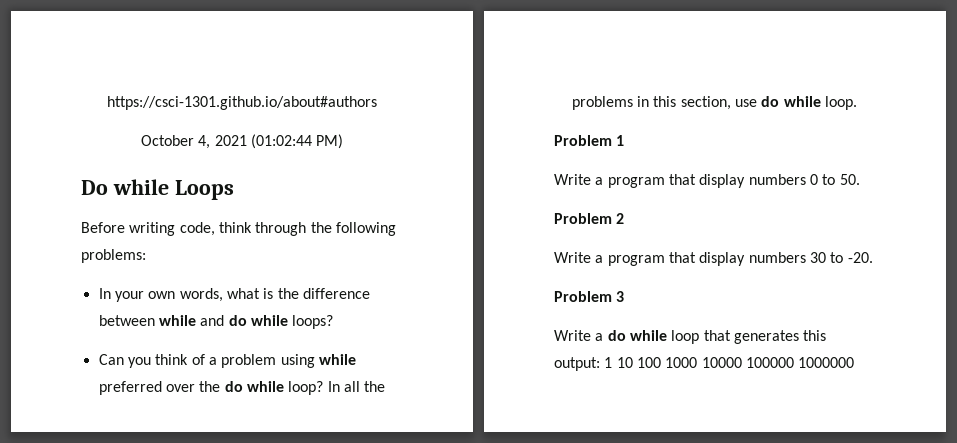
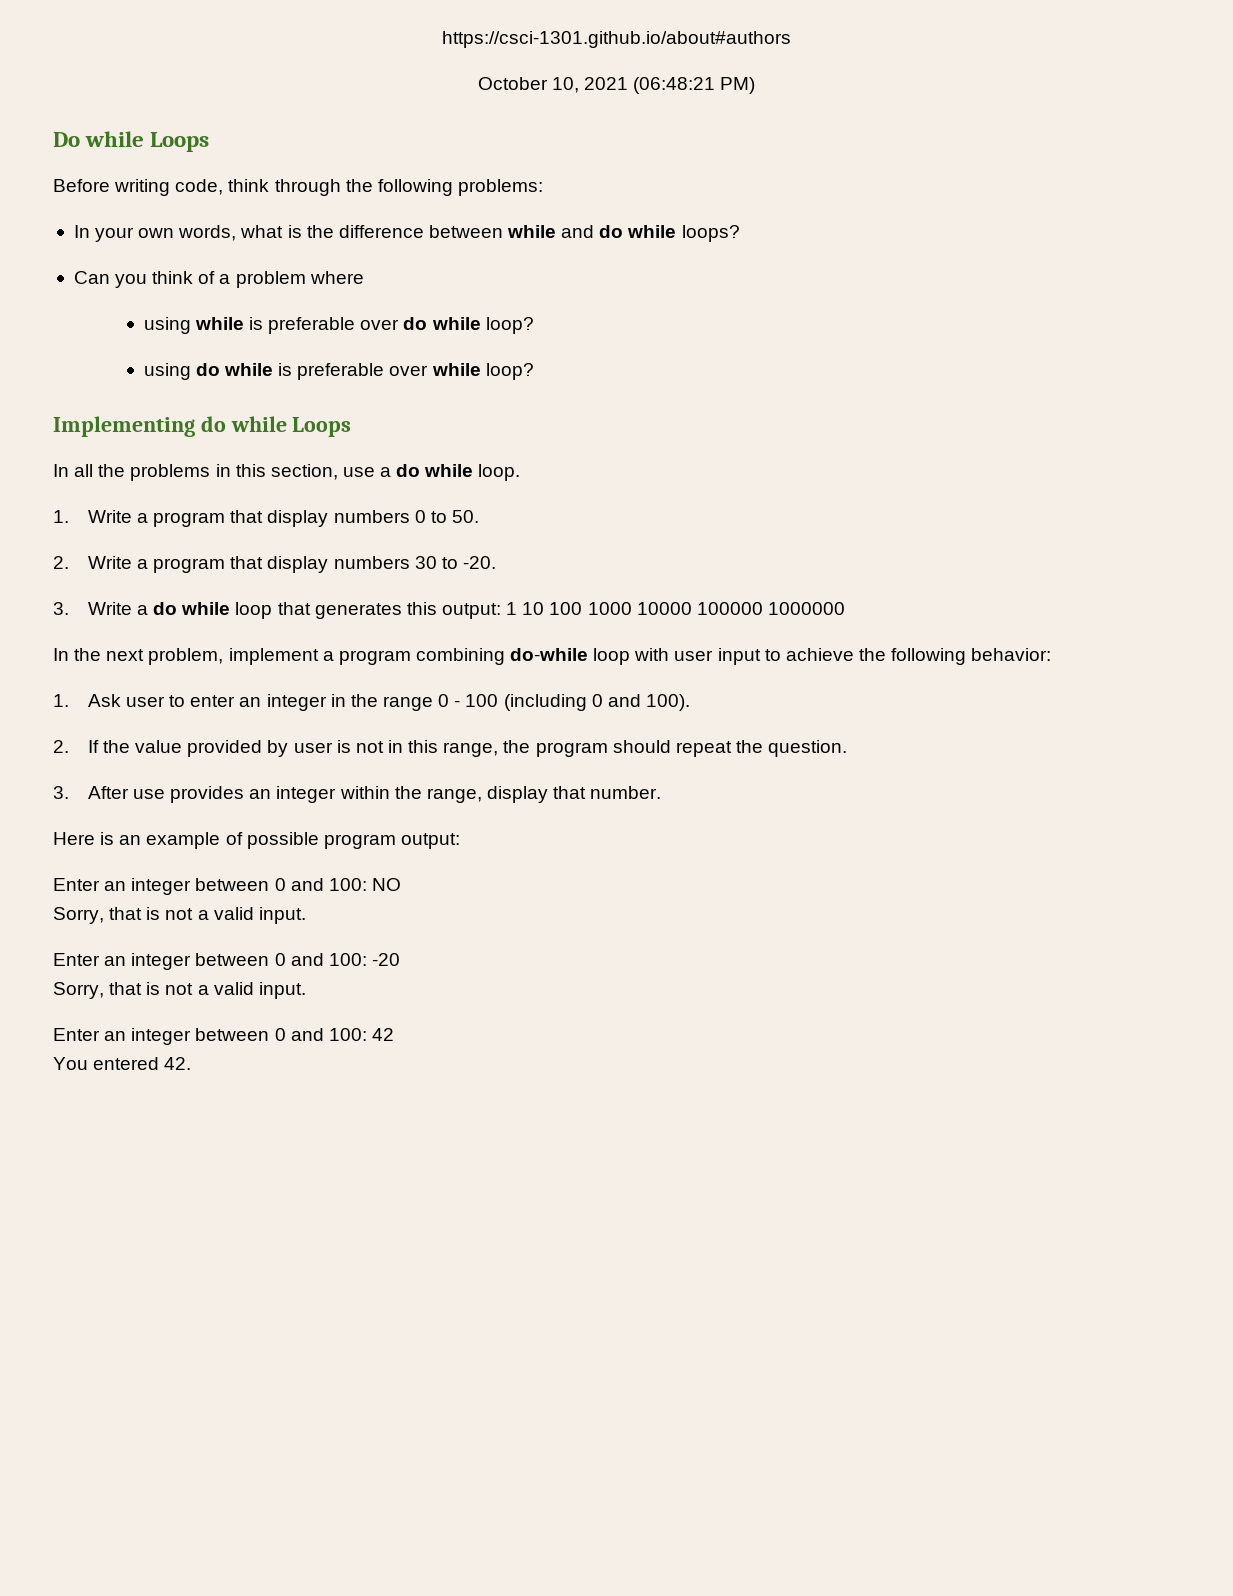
[198,134,312,149] 4, 2021 (01:02:44 -> [551,77,716,94] 10, 2021 (06:48:21
(277, 361) none -> [309,271,364,284] where //
[98,381,221,395] preferred over the -> [249,317,400,334] is preferable over
(324, 388) none -> [143,363,534,380] [53,416,352,437] // using do while is preferable over while loop? // Implementing do while Loops //
(757, 103) none -> [380,467,392,477] a
[554,135,625,146] Problem 1 // -> [53,510,69,523] 1.
[554,213,625,224] Problem 2 // -> [53,556,69,569] 2.
[554,291,625,302] Problem 3 // -> [53,602,69,615] 3.
(855, 362) none -> [53,648,1052,665] [53,694,690,711] [53,740,848,757] [53,786,662,803] [53,832,460,849] [53,878,401,895] [53,907,306,924] [53,953,400,970] [53,982,306,999] [53,1028,394,1045] [53,1057,192,1070] // In the next problem, implement a program combining do-while loop with user input to achieve the following behavior: // 1. Ask user to enter an integer in the range 0 - 100 (including 0 and 100). // 2. If the value provided by user is not in this range, the program should repeat the question. // 3. After use provides an integer within the range, display that number. // Here is an example of possible program output: // Enter an integer between 0 and 100: NO // Sorry, that is not a valid input. // Enter an integer between 0 and 100: -20 // Sorry, that is not a valid input. // Enter an integer between 0 and 100: 42 // You entered 42.

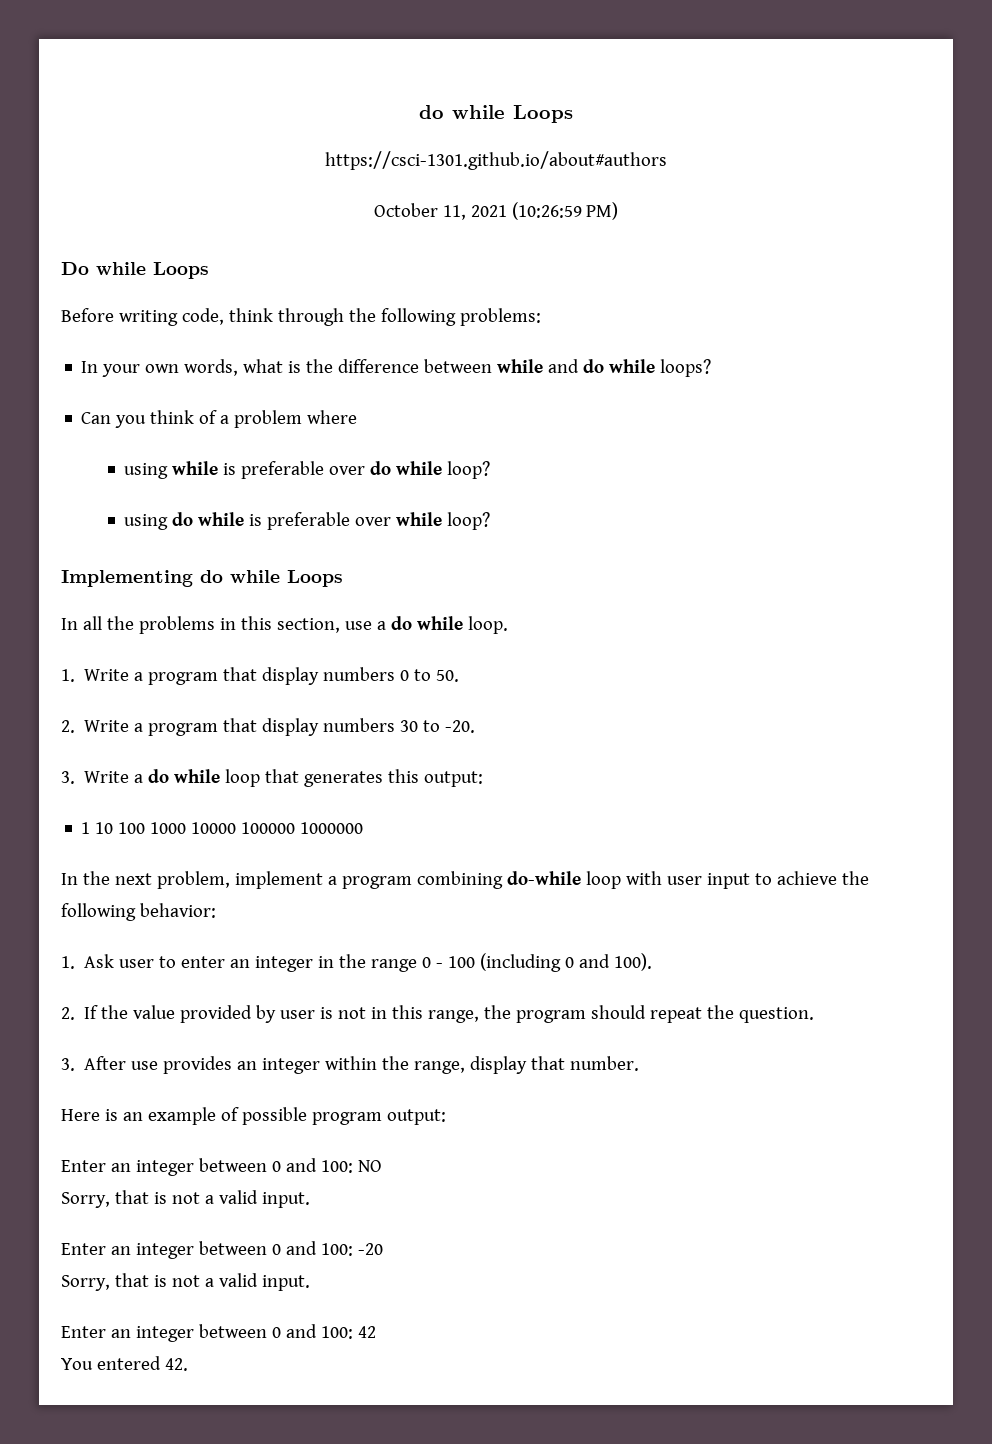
(442, 39) none -> [419,105,573,123] do while Loops //
[551,77,716,94] 10, 2021 (06:48:21 -> [442,202,582,220] 11, 2021 (10:26:59
(501, 611) none -> (484, 779) //

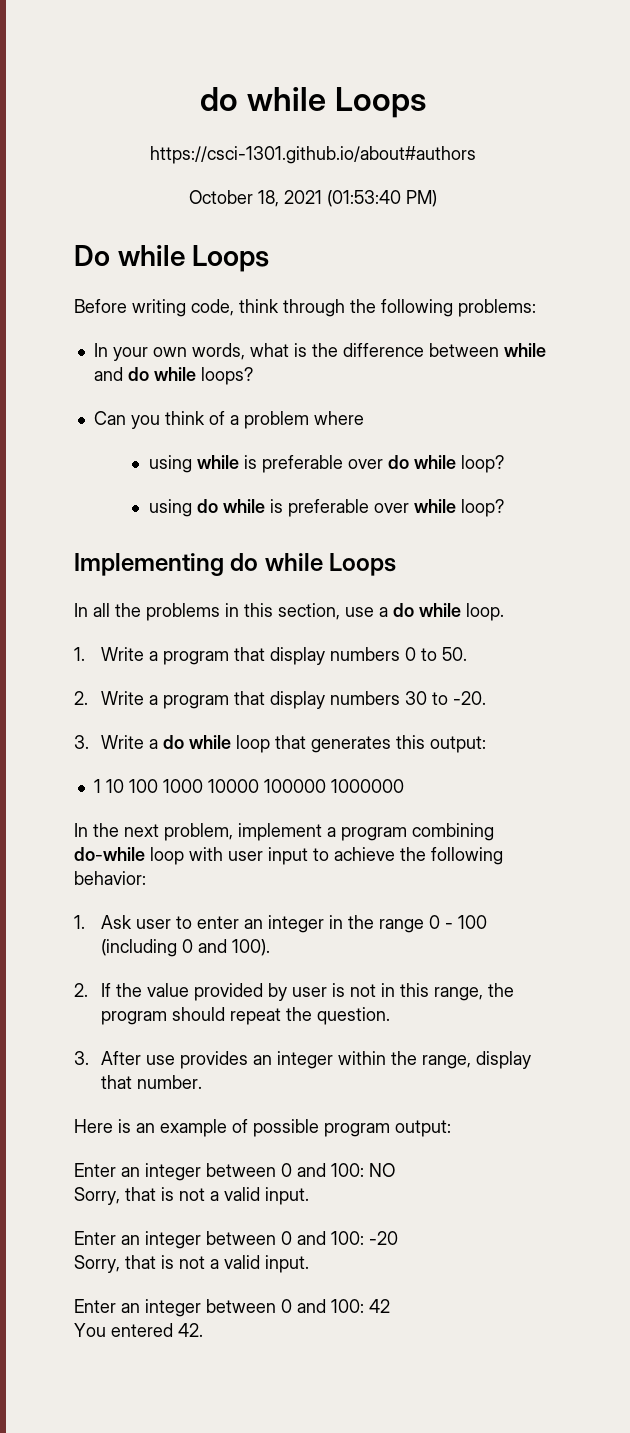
[442,202,582,220] 11, 2021 (10:26:59 -> [258,190,401,207] 18, 2021 (01:53:40

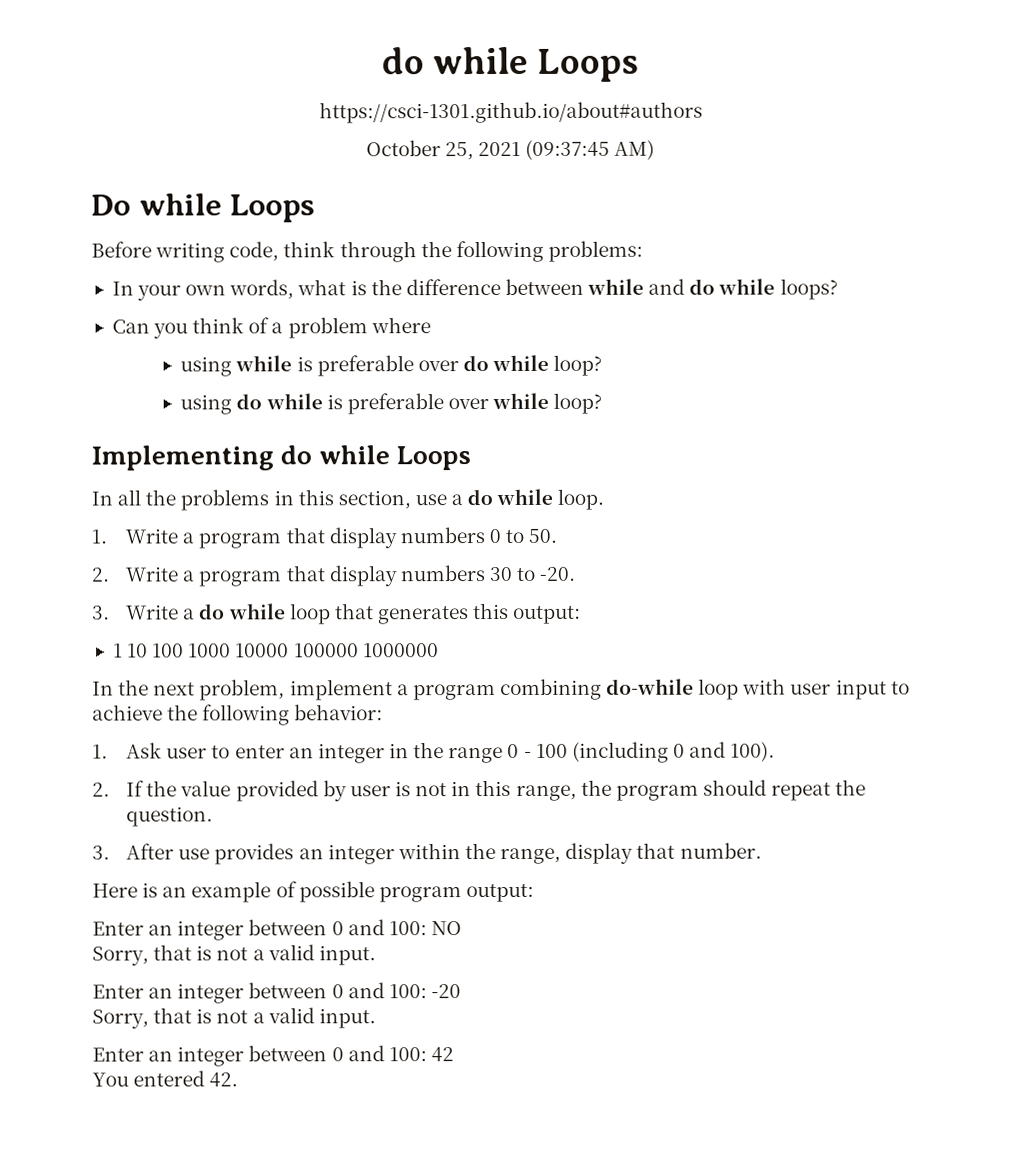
[258,190,437,207] 18, 2021 (01:53:40 PM) -> [444,139,656,161] 25, 2021 (09:37:45 AM)

